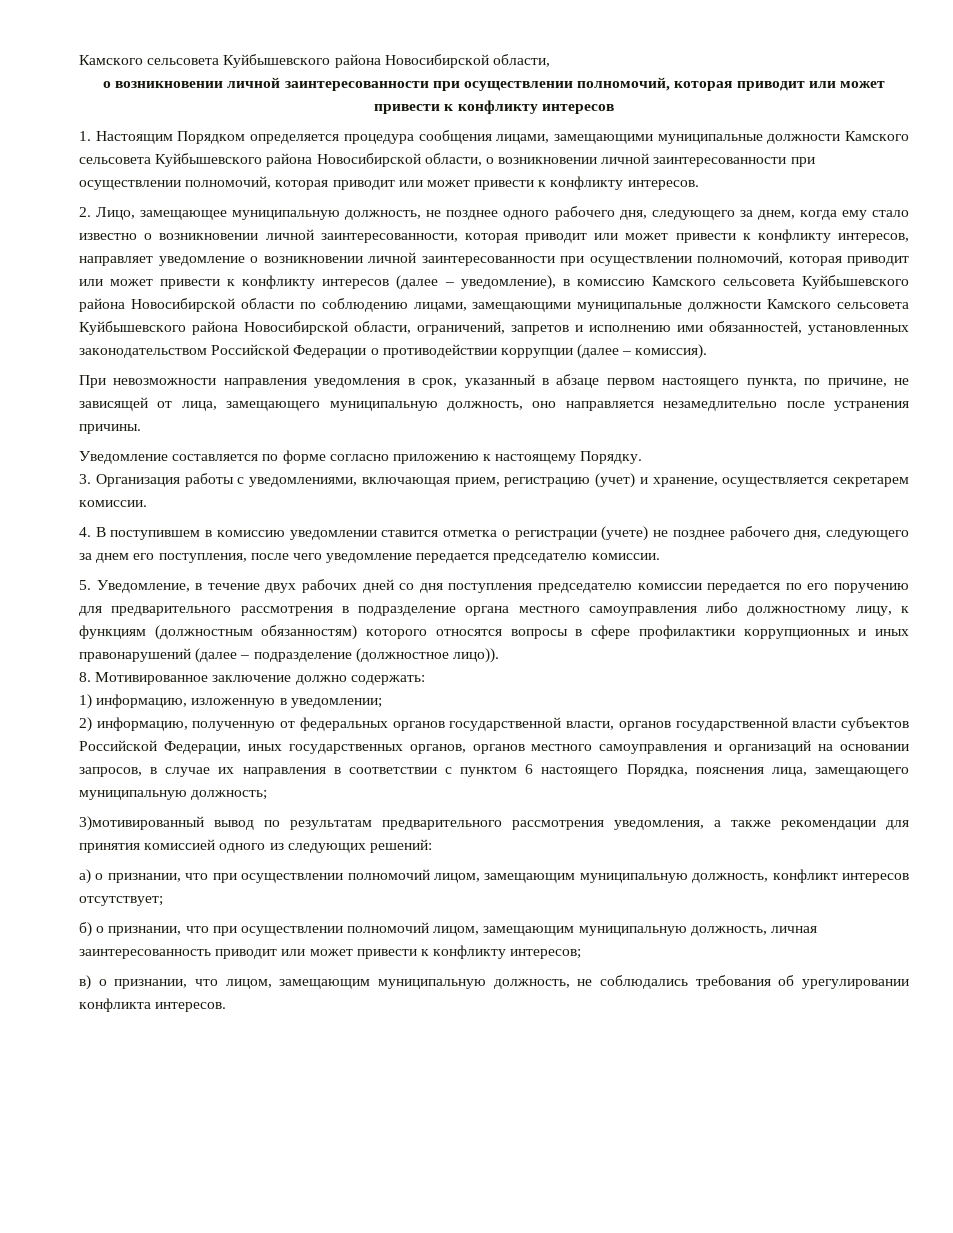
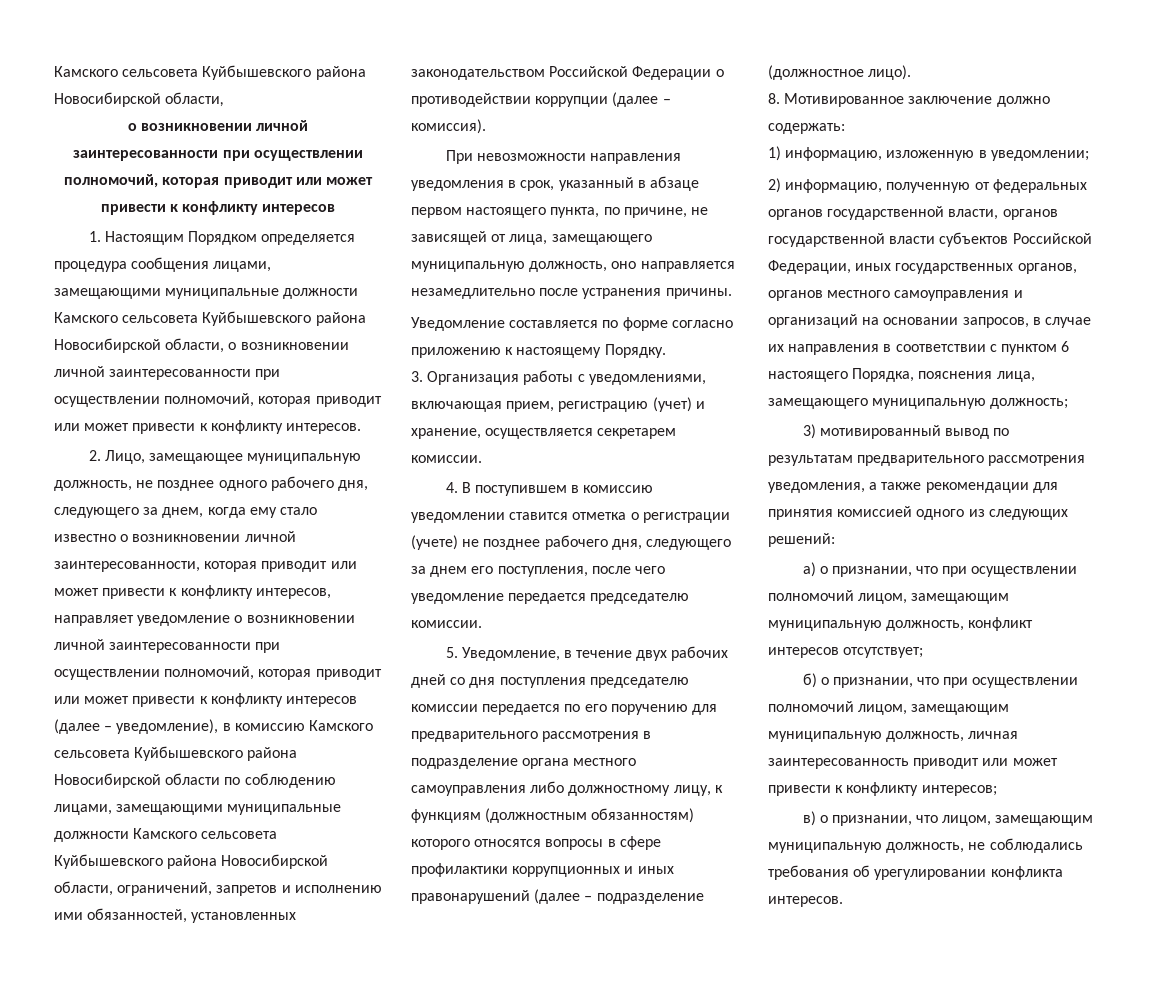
[452,648,499,663] лицо)). -> [868,65,912,80] лицо).
[79,816,204,831] 3)мотивированный -> [802,424,941,439] 3) мотивированный

